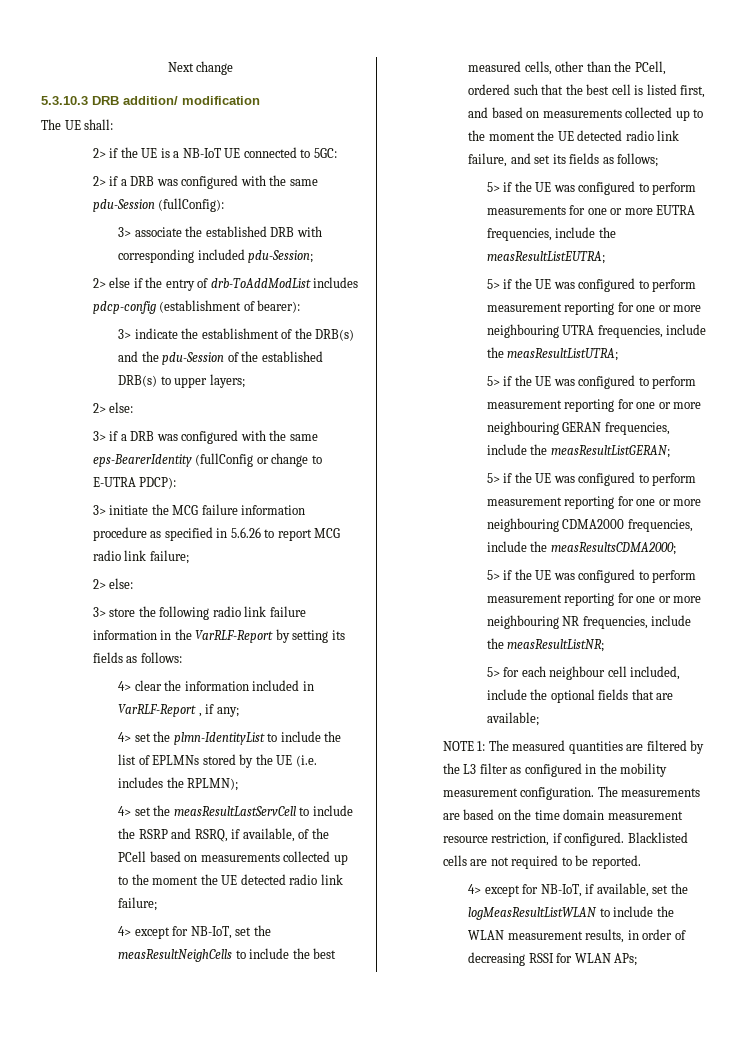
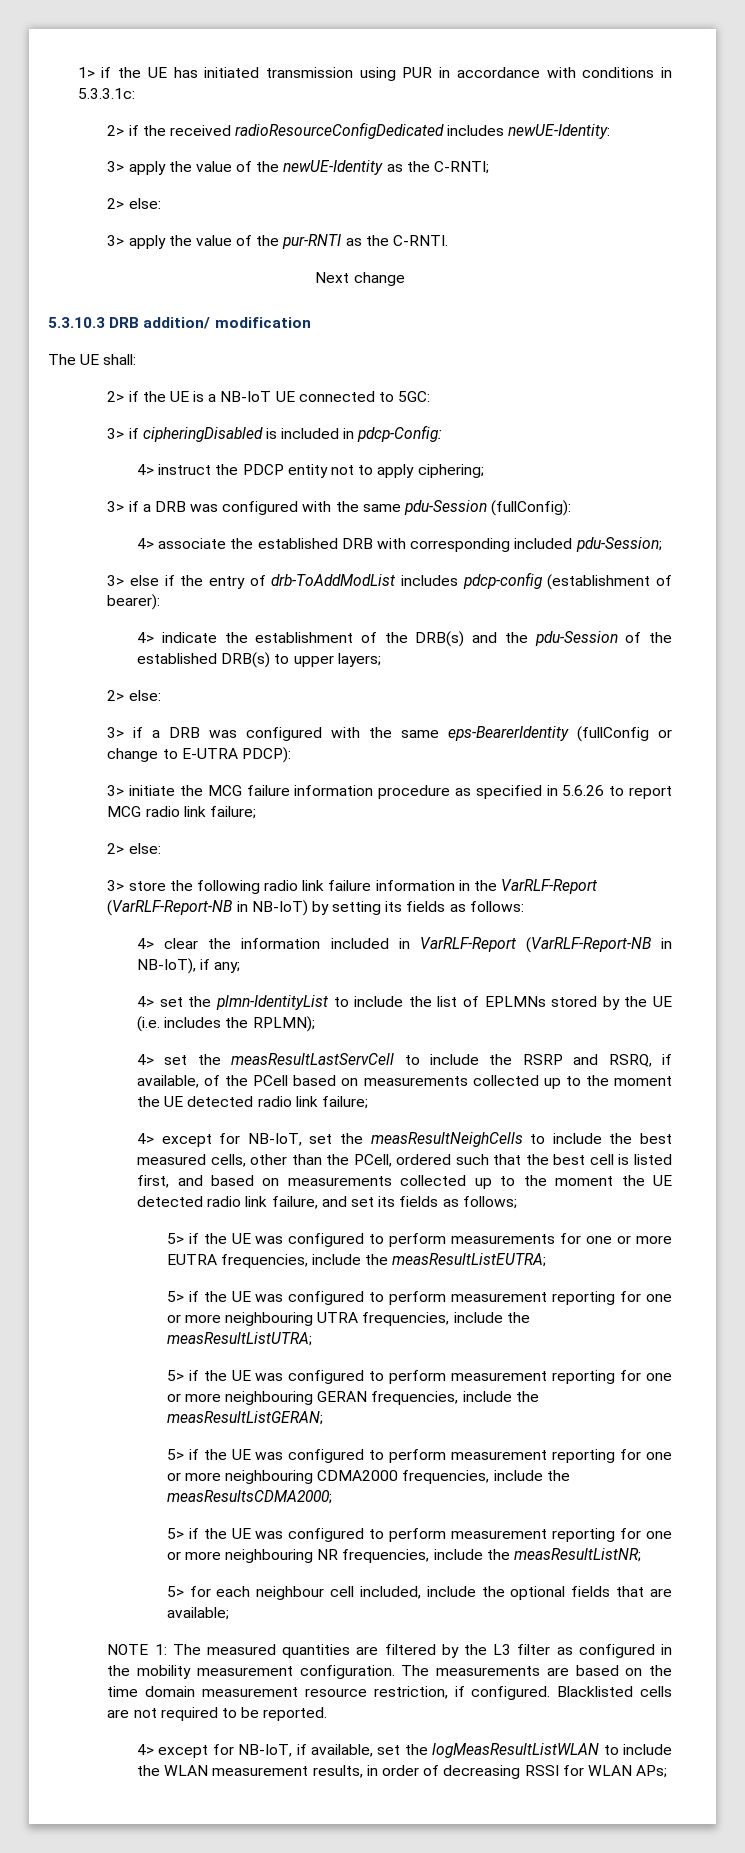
(167, 67) none -> [77,67,673,81] [77,88,135,99] [107,122,611,139] [107,160,490,175] [107,198,161,209] [107,234,449,249] 1> if the UE has initiated transmission using PUR in accordance with conditions in 5.3.3.1c: // 2> if the received radioResourceConfigDedicated includes newUE-Identity: // 3> apply the value of the newUE-Identity as the C-RNTI; // 2> else: // 3> apply the value of the pur-RNTI as the C-RNTI. //
[92,176,106,186] 2> -> [107,425,443,442] [137,464,484,478] [107,501,125,512] 3> if cipheringDisabled is included in pdcp-Config: // 4> instruct the PDCP entity not to apply ciphering; // 3>
[118,227,132,237] 3> -> [137,538,155,549] 4>
[92,278,106,288] 2> -> [107,575,125,586] 3>
[118,329,132,339] 3> -> [137,632,155,643] 4>
(274, 636) none -> [107,900,308,916] (VarRLF-Report-NB in NB-IoT)
[198,713,202,717] , -> [525,937,672,953] [137,958,197,974] (VarRLF-Report-NB in NB-IoT),

